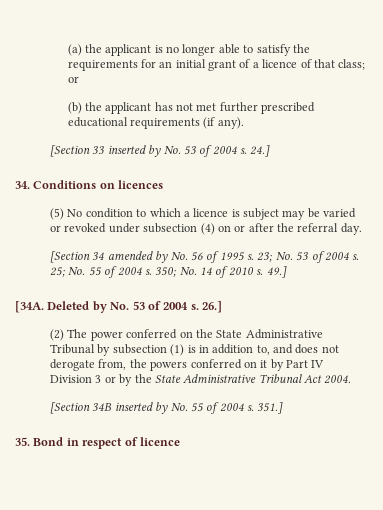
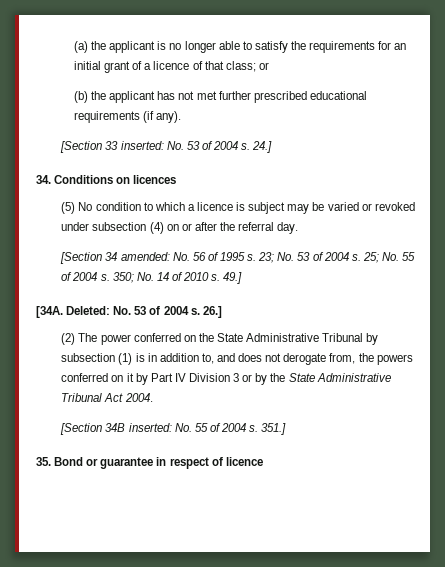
[107,145,162,157] inserted by -> [120,141,164,150] inserted:
[107,251,169,263] amended by -> [120,252,170,261] amended:
[47,301,107,313] Deleted by -> [66,306,111,315] Deleted:
[114,402,169,414] inserted by -> [128,423,172,432] inserted:
(64, 441) none -> [86,457,154,469] or guarantee

